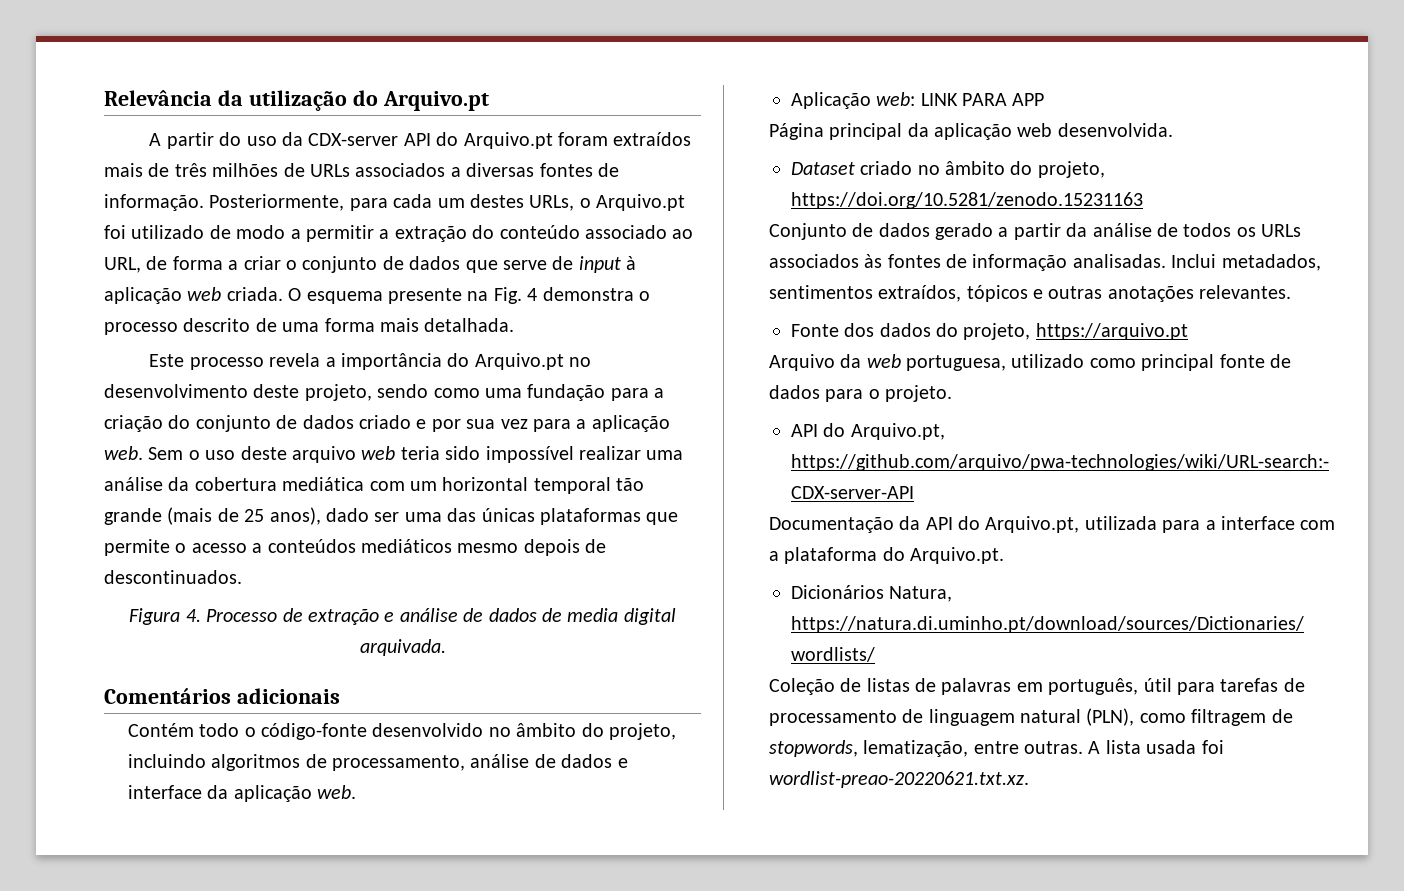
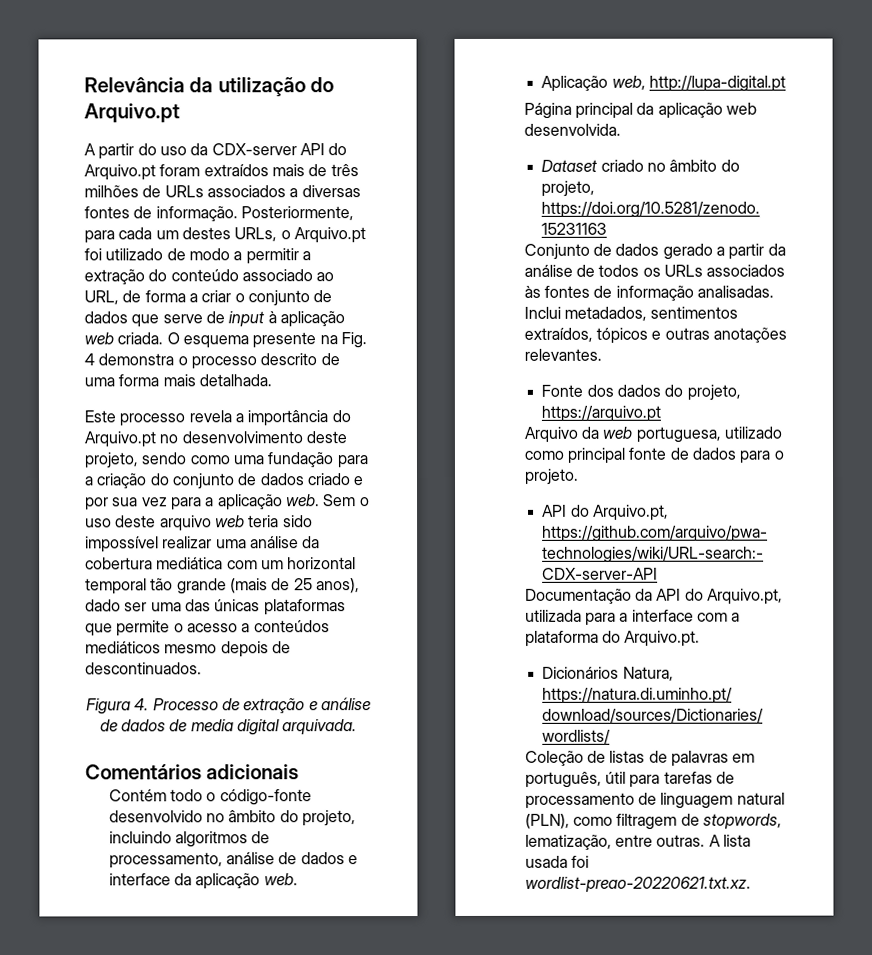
[876,92,1045,106] web: LINK PARA APP -> [611,75,786,92] web, http://lupa-digital.pt

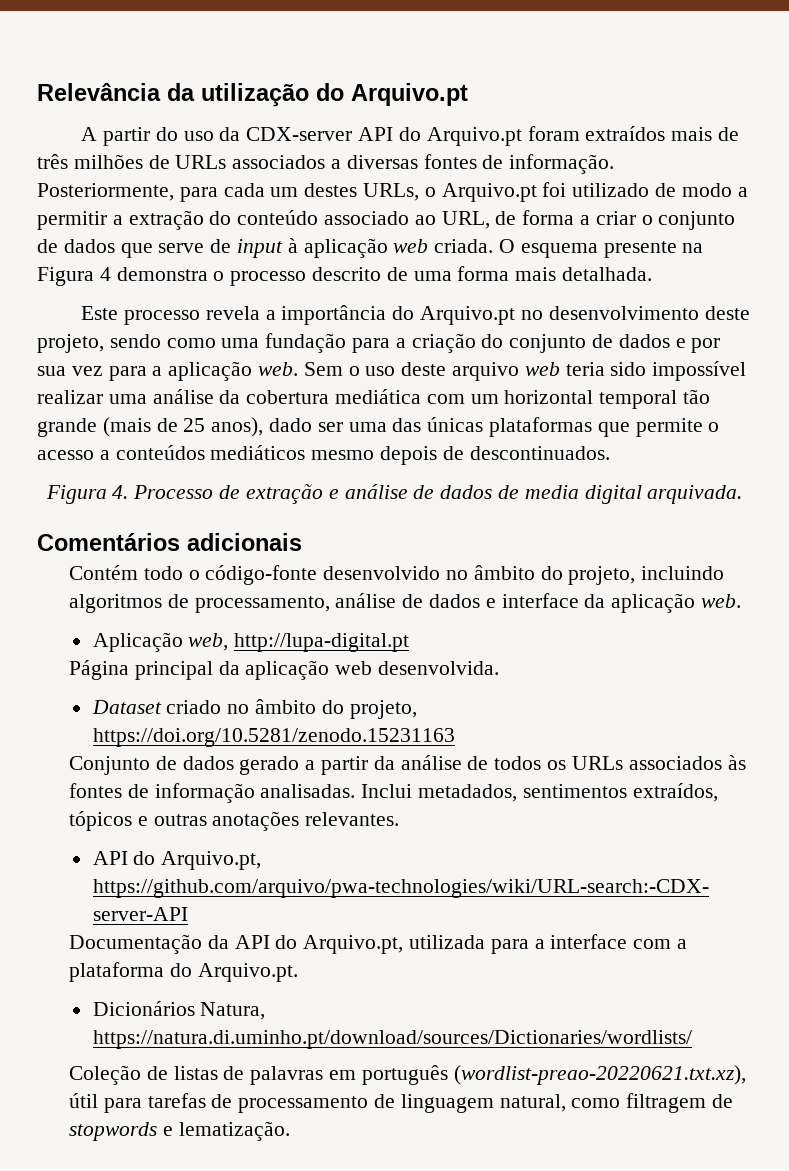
[340,332,367,349] Fig. -> [37,267,94,286] Figura
[306,473,351,486] criado -> (670, 341) none
[541,384,741,401] [541,405,662,422] [523,426,782,443] [523,447,784,464] [523,468,579,485] // Fonte dos dados do projeto, https://arquivo.pt // Arquivo da web portuguesa, utilizado como principal fonte de dados para o projeto. -> (400, 819) none
[524,771,602,788] português, -> [361,1065,746,1085] português (wordlist-preao-20220621.txt.xz),
[736,792,785,805] [524,813,570,829] natural (PLN), -> [499,1094,566,1112] natural,
[702,813,782,830] [524,834,751,850] [524,855,589,868] [524,876,751,893] stopwords, lematização, entre outras. A lista usada foi wordlist-preao-20220621.txt.xz. -> [69,1121,290,1141] stopwords e lematização.

